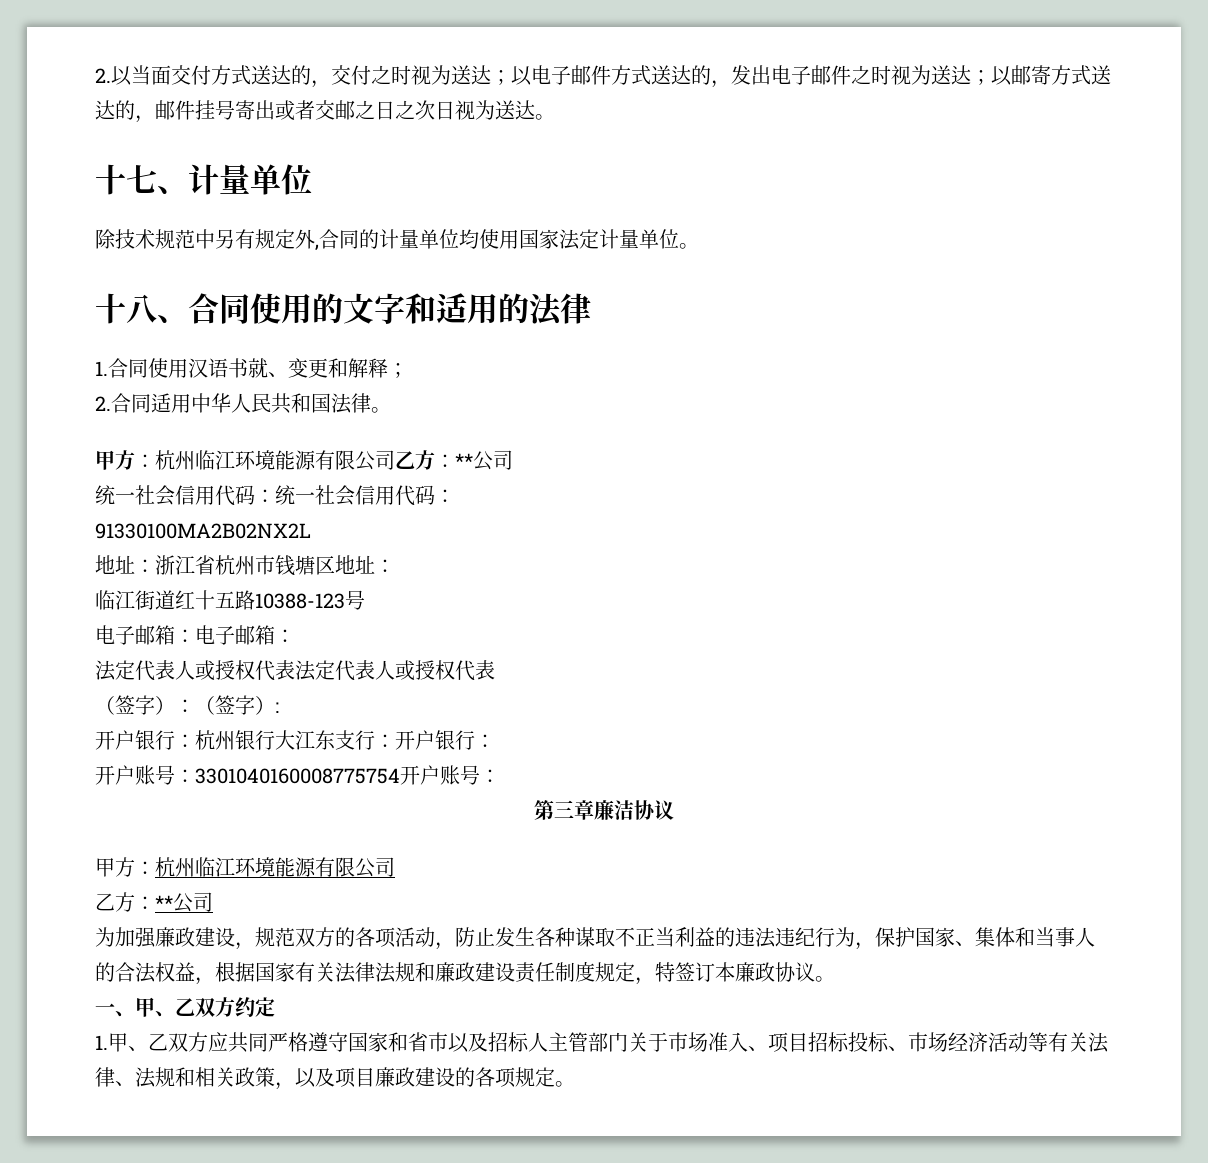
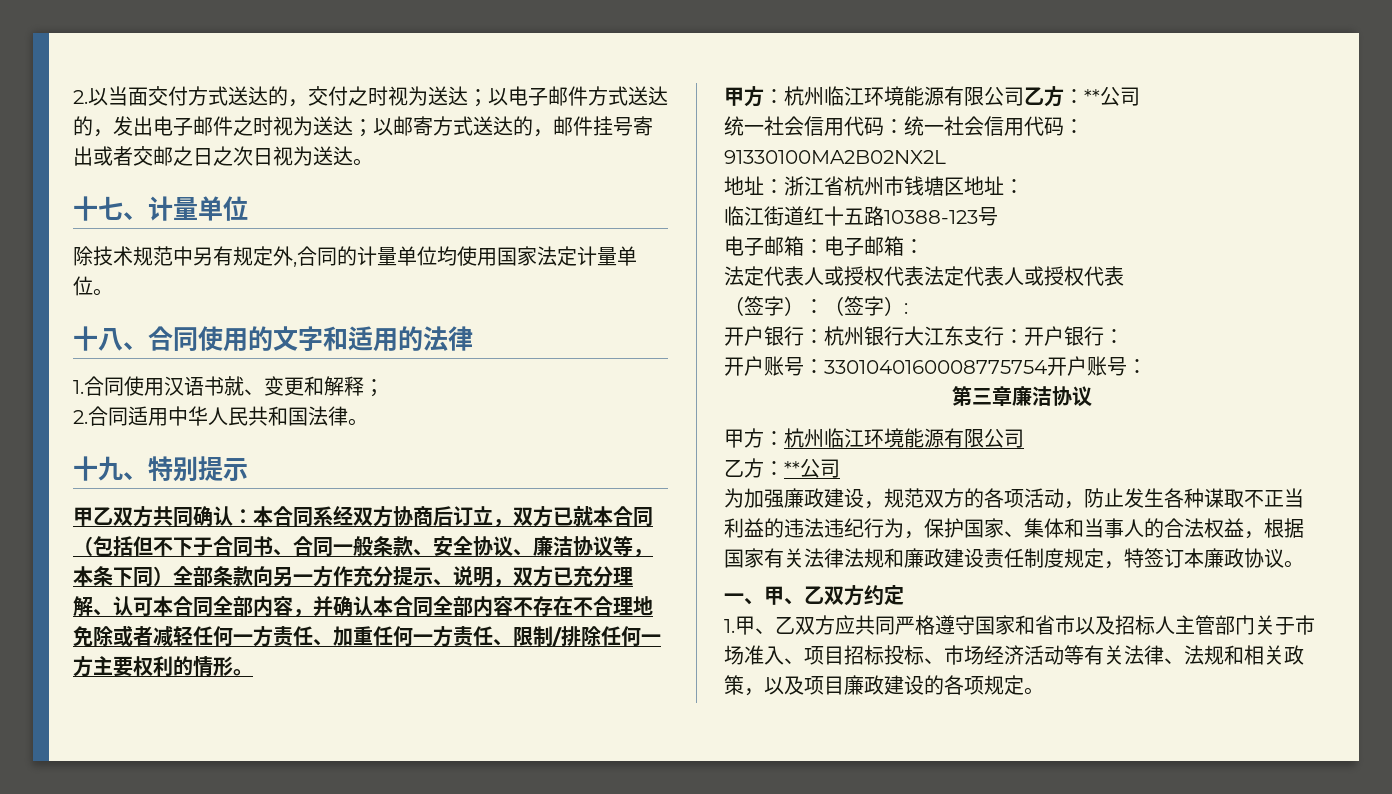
(391, 410) none -> [73,456,248,482] [73,506,653,527] [73,536,653,557] [73,566,633,587] [73,596,653,617] [73,625,661,647] [73,656,253,677] // 十九、特别提示 // 甲乙双方共同确认：本合同系经双方协商后订立，双方已就本合同（包括但不下于合同书、合同一般条款、安全协议、廉洁协议等，本条下同）全部条款向另一方作充分提示、说明，双方已充分理解、认可本合同全部内容，并确认本合同全部内容不存在不合理地免除或者减轻任何一方责任、加重任何一方责任、限制/排除任何一方主要权利的情形。

